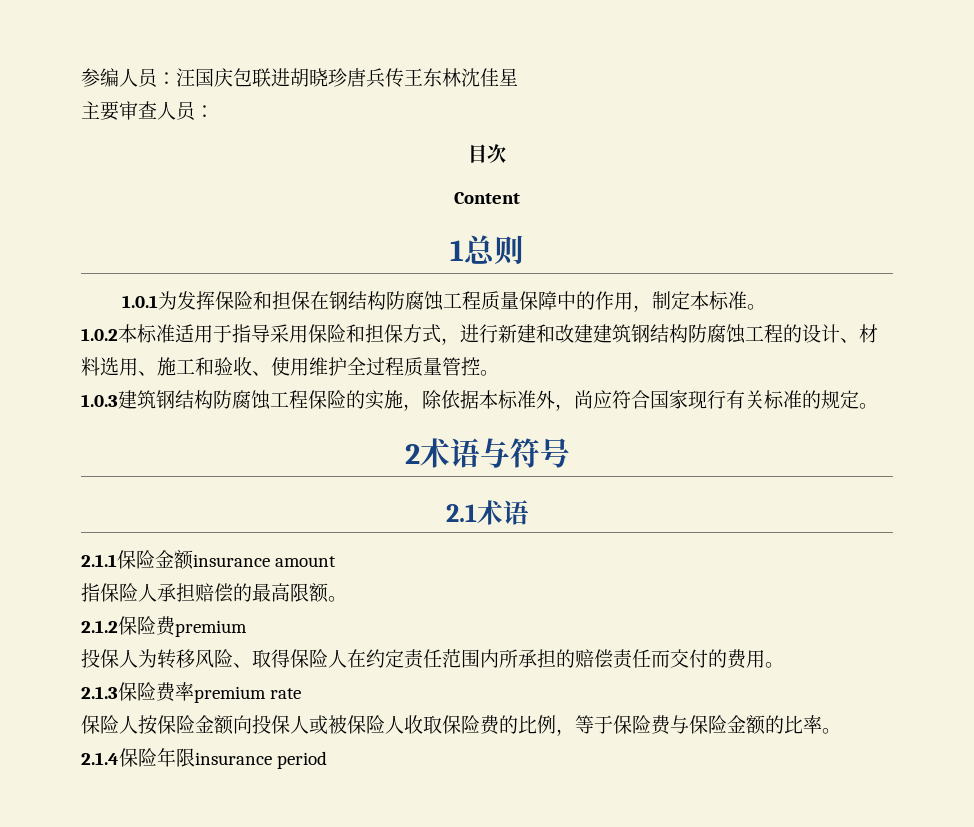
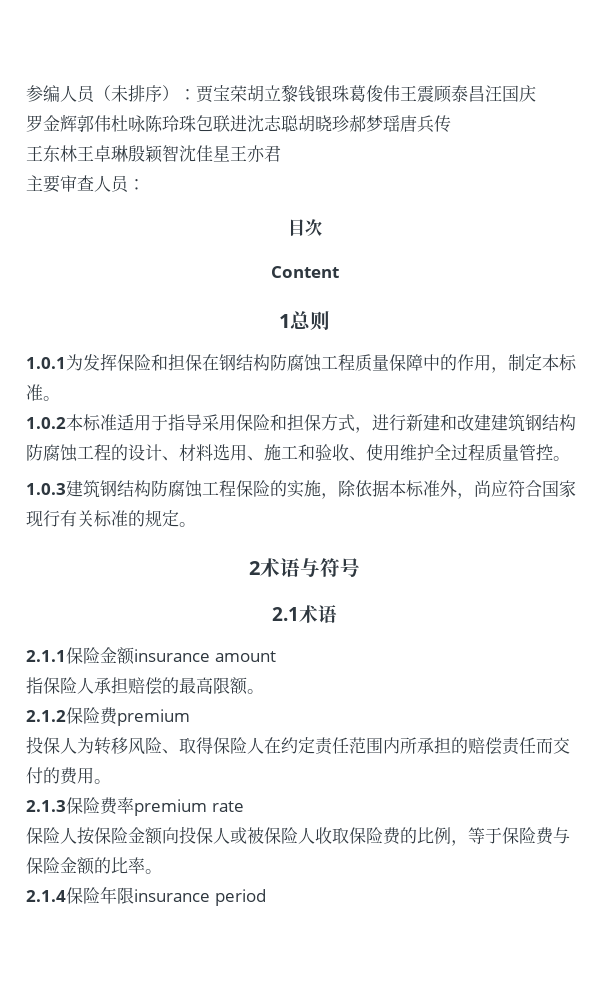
[157,68,461,88] ：汪国庆包联进胡晓珍唐兵传王东林 -> [94,85,536,103] [26,114,451,133] [26,145,179,163] （未排序）：贾宝荣胡立黎钱银珠葛俊伟王震顾泰昌汪国庆 // 罗金辉郭伟杜咏陈玲珠包联进沈志聪胡晓珍郝梦瑶唐兵传 // 王东林王卓琳殷颖智
(518, 77) none -> [230,145,281,163] 王亦君

